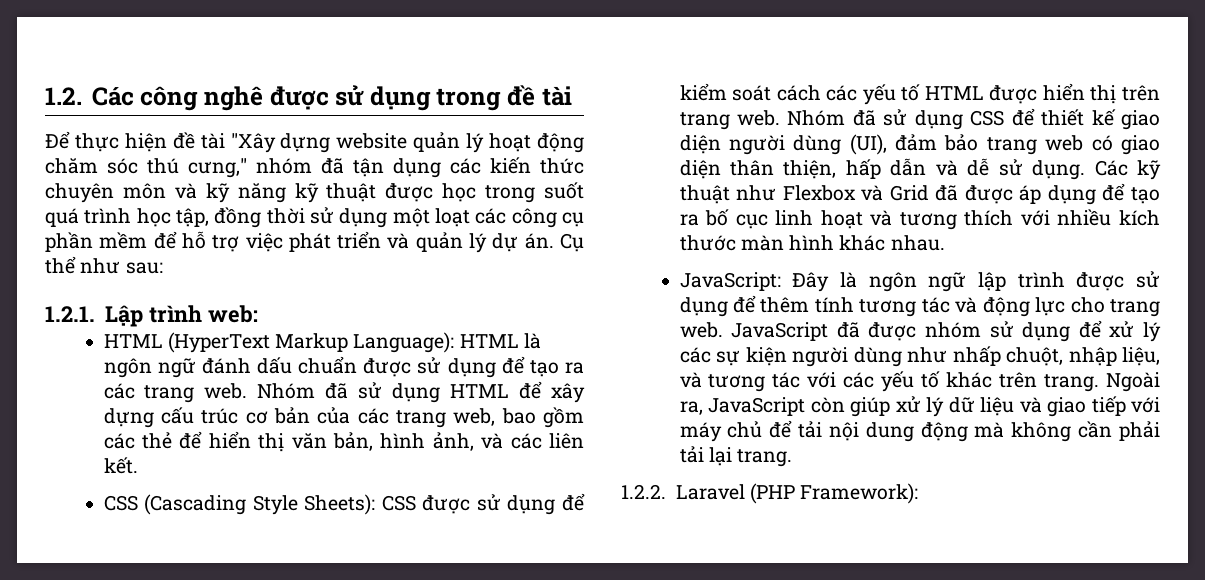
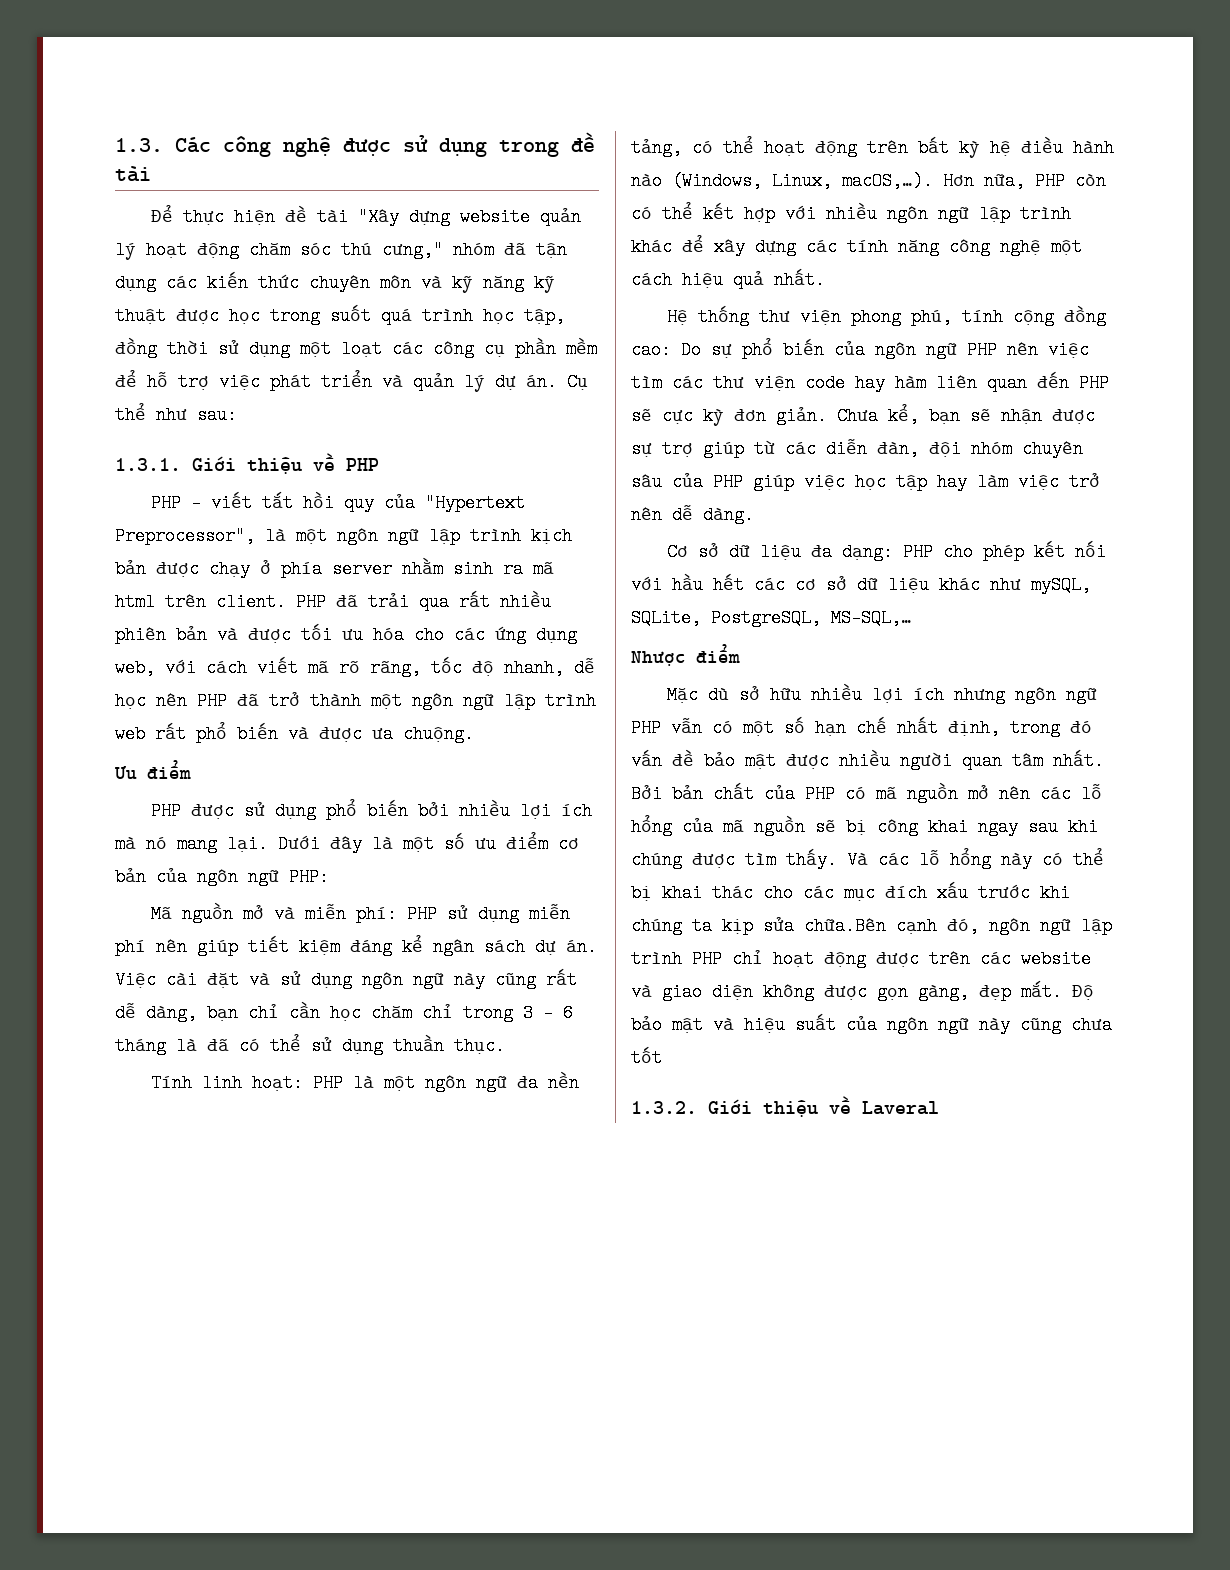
[45,87,82,105] 1.2. -> [115,138,163,152] 1.3.
[203,86,263,111] nghê -> [283,137,331,157] nghệ
[45,305,258,327] [103,332,541,353] [103,356,585,378] [103,381,585,403] [103,407,584,428] [103,431,584,452] [103,457,138,474] [103,493,586,515] [679,83,1160,105] [679,108,1161,130] [679,134,1160,155] [679,158,1161,180] [679,183,1160,205] [679,209,1160,230] [679,235,945,251] [679,271,1160,292] [679,295,1161,317] [679,320,1161,342] [679,346,1160,367] [679,371,1161,392] [679,396,1161,417] [679,420,1160,442] [679,446,793,467] [621,483,919,504] 1.2.1. Lập trình web: // HTML (HyperText Markup Language): HTML là ngôn ngữ đánh dấu chuẩn được sử dụng để tạo ra các trang web. Nhóm đã sử dụng HTML để xây dựng cấu trúc cơ bản của các trang web, bao gồm các thẻ để hiển thị văn bản, hình ảnh, và các liên kết. // CSS (Cascading Style Sheets): CSS được sử dụng để kiểm soát cách các yếu tố HTML được hiển thị trên trang web. Nhóm đã sử dụng CSS để thiết kế giao diện người dùng (UI), đảm bảo trang web có giao diện thân thiện, hấp dẫn và dễ sử dụng. Các kỹ thuật như Flexbox và Grid đã được áp dụng để tạo ra bố cục linh hoạt và tương thích với nhiều kích thước màn hình khác nhau. // JavaScript: Đây là ngôn ngữ lập trình được sử dụng để thêm tính tương tác và động lực cho trang web. JavaScript đã được nhóm sử dụng để xử lý các sự kiện người dùng như nhấp chuột, nhập liệu, và tương tác với các yếu tố khác trên trang. Ngoài ra, JavaScript còn giúp xử lý dữ liệu và giao tiếp với máy chủ để tải nội dung động mà không cần phải tải lại trang. // 1.2.2. Laravel (PHP Framework): -> [115,453,379,474] [151,491,526,512] [115,527,572,545] [115,557,554,578] [115,590,551,611] [115,623,577,644] [115,656,595,677] [115,692,596,710] [115,722,474,743] [114,760,191,779] [151,799,593,820] [115,832,579,853] [115,868,329,886] [151,902,571,923] [115,935,597,956] [115,968,577,989] [115,1001,573,1022] [115,1034,505,1055] [151,1071,580,1092] [631,136,1114,158] [631,172,1106,190] [631,202,1071,223] [631,235,1082,256] [631,268,825,289] [667,305,1107,326] [631,338,1089,359] [631,371,1109,392] [631,404,1095,426] [631,439,1083,458] [631,473,1100,491] [631,505,754,524] [667,540,1107,561] [631,573,1091,594] [631,609,912,627] [631,644,740,666] [667,683,1098,704] [631,716,1092,737] [631,749,1104,770] [631,782,1102,803] [631,815,1098,836] [631,848,1104,869] [631,881,1070,902] [631,917,1112,935] [631,950,1091,968] [631,980,1094,1001] [631,1013,1112,1034] [631,1046,662,1067] [631,1096,939,1117] 1.3.1. Giới thiệu về PHP // PHP - viết tắt hồi quy của "Hypertext Preprocessor", là một ngôn ngữ lập trình kịch bản được chạy ở phía server nhằm sinh ra mã html trên client. PHP đã trải qua rất nhiều phiên bản và được tối ưu hóa cho các ứng dụng web, với cách viết mã rõ rãng, tốc độ nhanh, dễ học nên PHP đã trở thành một ngôn ngữ lập trình web rất phổ biến và được ưa chuộng. // Ưu điểm // PHP được sử dụng phổ biến bởi nhiều lợi ích mà nó mang lại. Dưới đây là một số ưu điểm cơ bản của ngôn ngữ PHP: // Mã nguồn mở và miễn phí: PHP sử dụng miễn phí nên giúp tiết kiệm đáng kể ngân sách dự án. Việc cài đặt và sử dụng ngôn ngữ này cũng rất dễ dàng, bạn chỉ cần học chăm chỉ trong 3 – 6 tháng là đã có thể sử dụng thuần thục. // Tính linh hoạt: PHP là một ngôn ngữ đa nền tảng, có thể hoạt động trên bất kỳ hệ điều hành nào (Windows, Linux, macOS,…). Hơn nữa, PHP còn có thể kết hợp với nhiều ngôn ngữ lập trình khác để xây dựng các tính năng công nghệ một cách hiệu quả nhất. // Hệ thống thư viện phong phú, tính cộng đồng cao: Do sự phổ biến của ngôn ngữ PHP nên việc tìm các thư viện code hay hàm liên quan đến PHP sẽ cực kỳ đơn giản. Chưa kể, bạn sẽ nhận được sự trợ giúp từ các diễn đàn, đội nhóm chuyên sâu của PHP giúp việc học tập hay làm việc trở nên dễ dàng. // Cơ sở dữ liệu đa dạng: PHP cho phép kết nối với hầu hết các cơ sở dữ liệu khác như mySQL, SQLite, PostgreSQL, MS-SQL,… // Nhược điểm // Mặc dù sở hữu nhiều lợi ích nhưng ngôn ngữ PHP vẫn có một số hạn chế nhất định, trong đó vấn đề bảo mật được nhiều người quan tâm nhất. Bởi bản chất của PHP có mã nguồn mở nên các lỗ hổng của mã nguồn sẽ bị công khai ngay sau khi chúng được tìm thấy. Và các lỗ hổng này có thể bị khai thác cho các mục đích xấu trước khi chúng ta kịp sửa chữa.Bên cạnh đó, ngôn ngữ lập trình PHP chỉ hoạt động được trên các website và giao diện không được gọn gàng, đẹp mắt. Độ bảo mật và hiệu suất của ngôn ngữ này cũng chưa tốt // 1.3.2. Giới thiệu về Laveral

